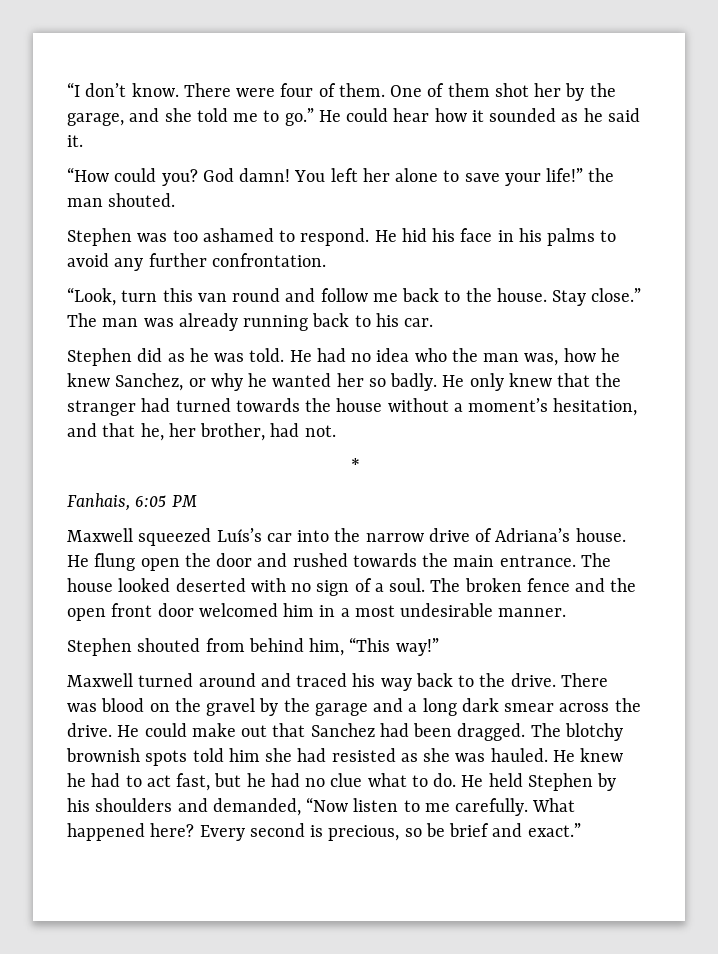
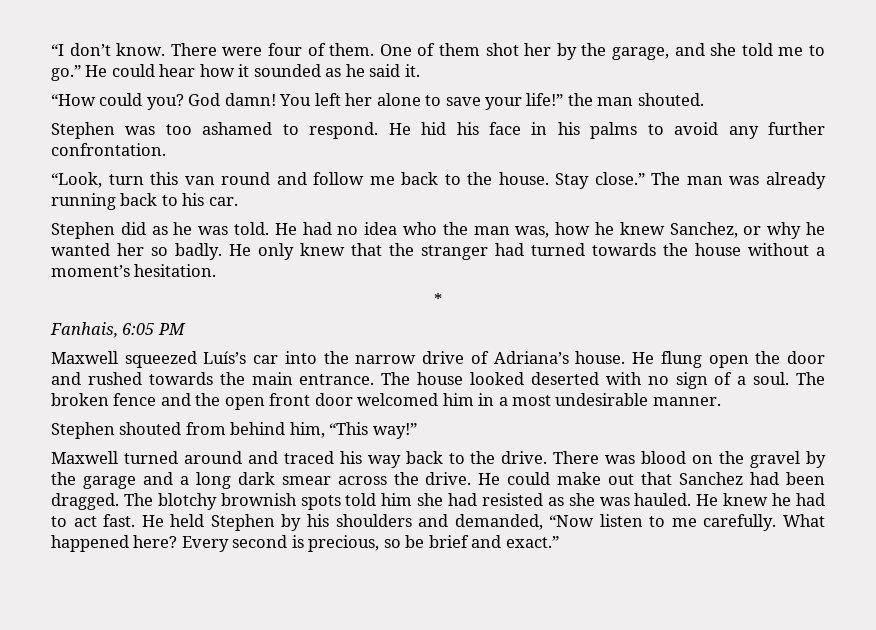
[553,398,638,416] [67,423,336,441] hesitation, and that he, her brother, had not. -> [134,264,217,277] hesitation.
[176,773,457,791] fast, but he had no clue what to do. -> [103,514,136,527] fast.

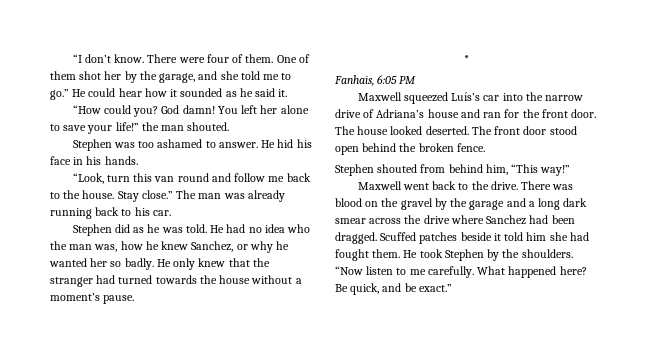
[309,122,379,139] respond. -> [218,142,258,148] answer.
[590,122,825,139] [51,143,166,156] palms to avoid any further confrontation. -> [104,156,138,165] hands.
[134,264,217,277] hesitation. -> [103,295,135,304] pause.
[575,351,826,368] [51,372,825,389] [51,393,721,410] house. He flung open the door and rushed towards the main entrance. The house looked deserted with no sign of a soul. The broken fence and the open front door welcomed him in a most undesirable manner. -> [427,109,597,118] [335,126,577,135] [335,143,485,155] house and ran for the front door. The house looked deserted. The front door stood open behind the broken fence.
[123,451,401,468] turned around and traced his way -> [402,183,429,190] went
[425,472,826,485] [51,493,825,510] [51,514,543,531] drive. He could make out that Sanchez had been dragged. The blotchy brownish spots told him she had resisted as she was hauled. He knew he had to act fast. He held Stephen by his shoulders and demanded, -> [423,215,575,225] [335,232,589,244] [335,249,573,261] drive where Sanchez had been dragged. Scuffed patches beside it told him she had fought them. He took Stephen by the shoulders.
[181,535,502,552] Every second is precious, so be brief and -> [335,283,417,295] Be quick, and be

